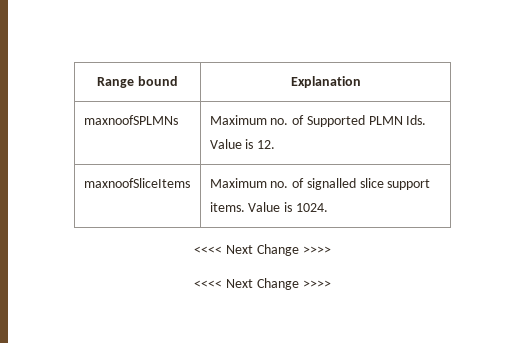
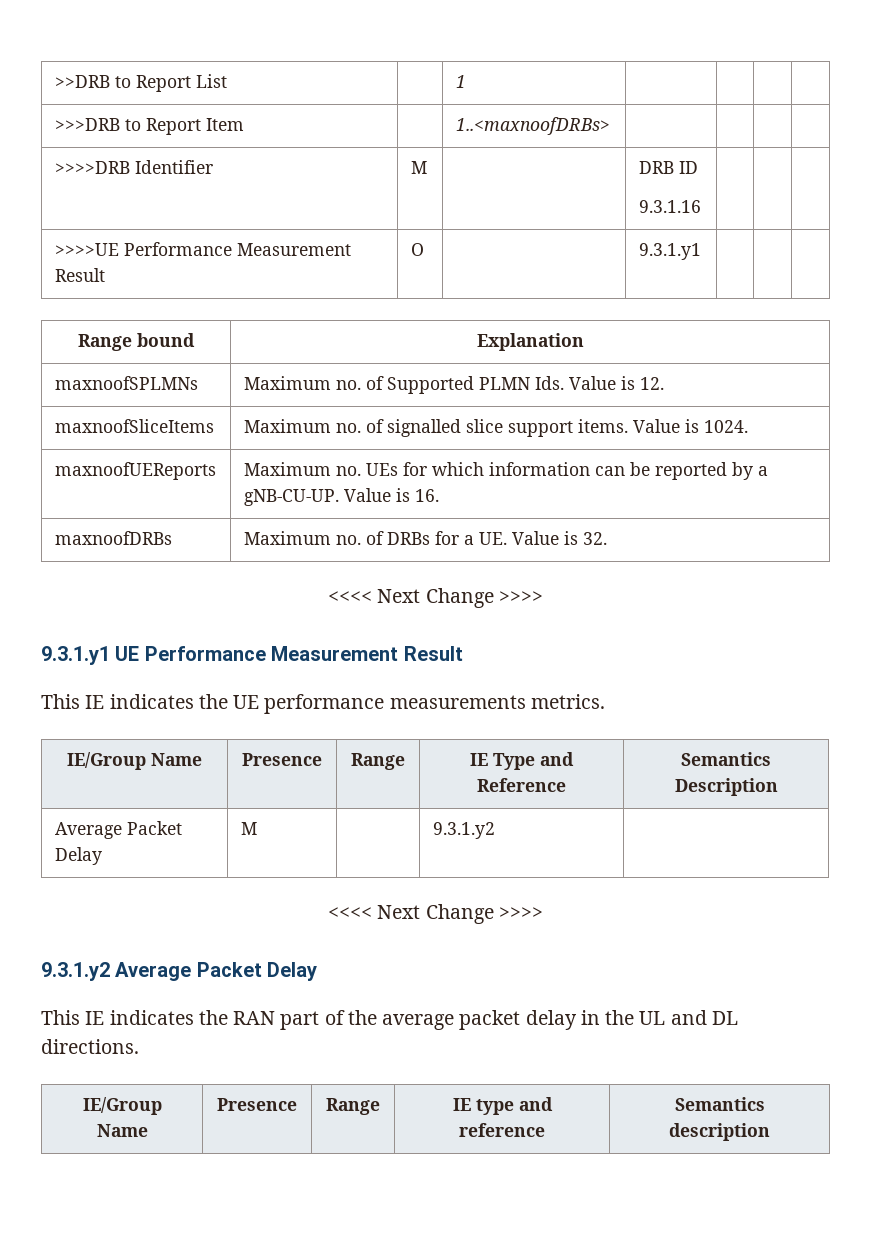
(97, 82) none -> [54,74,227,92] [455,75,466,88] [54,118,244,135] [455,117,610,135] [54,160,213,174] [410,161,427,174] [638,161,698,174] [638,200,701,213] [54,242,351,256] [54,268,105,282] [410,243,424,256] [638,243,701,260] >>DRB to Report List | | 1 | | | | // >>>DRB to Report Item | | 1..<maxnoofDRBs> | | | | // >>>>DRB Identifier | M | | DRB ID // 9.3.1.16 | | | // >>>>UE Performance Measurement Result | O | | 9.3.1.y1 | | | //
[194,244,331,256] [194,278,331,290] // <<<< Next Change >>>> // <<<< Next Change >>>> -> [54,462,216,480] [243,462,768,480] [243,488,439,506] [54,531,172,545] [243,531,607,545] [328,588,543,608] [41,646,463,665] [41,694,605,714] [67,752,202,770] [242,753,322,766] [351,753,405,770] [470,752,574,770] [477,778,566,792] [681,752,771,766] [674,778,778,796] [54,821,182,839] [54,847,102,865] [240,822,257,835] [432,822,495,839] [328,904,543,924] [41,962,318,981] [41,1010,738,1030] [41,1039,139,1054] [82,1097,162,1115] [96,1124,148,1137] [217,1098,297,1111] [326,1098,380,1115] [452,1097,553,1115] [459,1123,545,1137] [674,1097,765,1111] [669,1123,770,1141] // maxnoofUEReports | Maximum no. UEs for which information can be reported by a gNB-CU-UP. Value is 16. // maxnoofDRBs | Maximum no. of DRBs for a UE. Value is 32. // <<<< Next Change >>>> // 9.3.1.y1 UE Performance Measurement Result // This IE indicates the UE performance measurements metrics. // IE/Group Name | Presence | Range | IE Type and Reference | Semantics Description // Average Packet Delay | M | | 9.3.1.y2 | // <<<< Next Change >>>> // 9.3.1.y2 Average Packet Delay // This IE indicates the RAN part of the average packet delay in the UL and DL directions. // IE/Group Name | Presence | Range | IE type and reference | Semantics description

